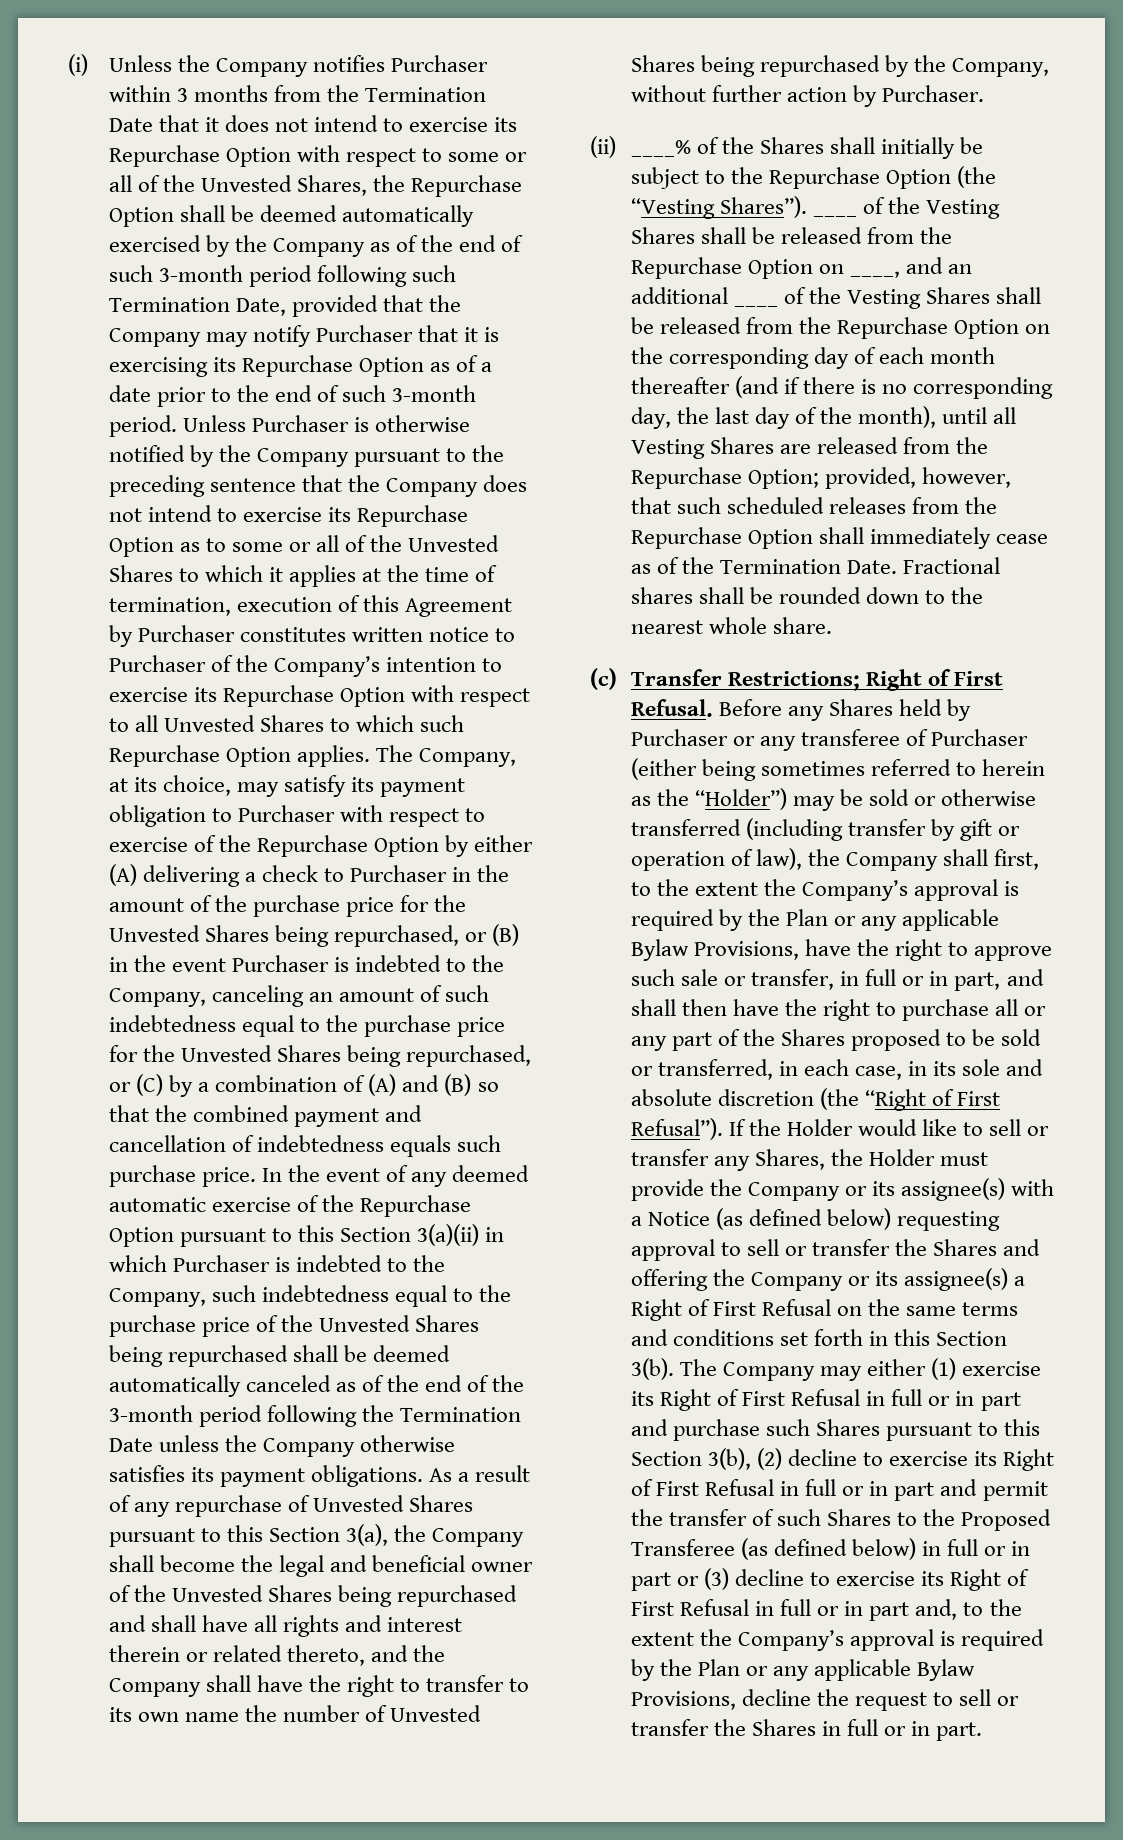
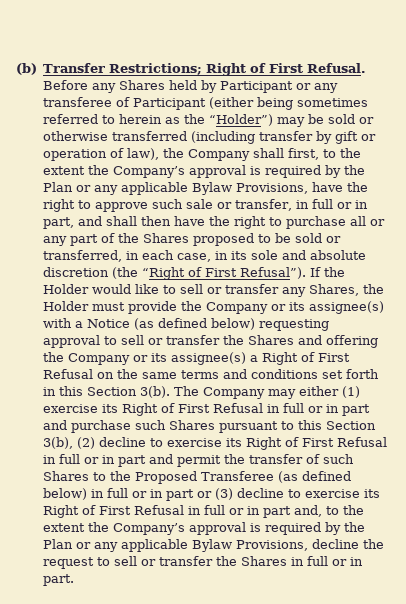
[68,54,489,77] [108,85,487,102] [108,115,518,132] [108,145,528,167] [108,175,523,197] [108,205,475,227] [108,235,524,257] [108,265,457,287] [108,295,462,317] [108,325,500,347] [108,355,493,377] [108,385,477,407] [108,415,471,437] [108,445,505,467] [108,475,528,497] [108,505,469,527] [108,535,500,557] [108,565,498,587] [108,595,513,617] [108,625,516,647] [108,655,503,677] [108,685,531,707] [108,715,465,732] [108,745,517,767] [108,775,466,797] [108,805,486,827] [108,835,534,857] [108,864,510,887] [108,895,467,917] [108,924,520,947] [108,955,505,972] [108,985,490,1007] [108,1015,506,1037] [108,1045,532,1067] [108,1074,499,1097] [108,1105,423,1127] [108,1135,502,1157] [108,1165,530,1187] [108,1195,472,1217] [108,1224,505,1247] [108,1255,446,1272] [108,1285,512,1307] [108,1315,480,1337] [108,1345,451,1367] [108,1375,525,1397] [108,1405,522,1427] [108,1435,456,1457] [108,1465,531,1487] [108,1495,474,1517] [108,1524,525,1547] [108,1555,534,1577] [108,1585,518,1607] [108,1615,463,1637] [108,1645,446,1666] [108,1675,530,1697] [108,1705,482,1722] [630,55,1050,77] [630,85,985,107] [590,136,984,159] [630,166,997,189] [630,196,858,219] [863,197,1001,219] [630,227,953,244] [630,257,973,279] [630,287,728,304] [733,304,778,307] [784,287,1042,309] [630,317,1051,339] [630,347,996,369] [630,376,1054,399] [630,406,1017,429] [630,437,989,459] [630,467,1012,489] [630,497,998,514] [630,527,1049,549] [630,557,1001,574] [630,587,984,604] [630,617,833,634] [590,668,617,690] (i) Unless the Company notifies Purchaser within 3 months from the Termination Date that it does not intend to exercise its Repurchase Option with respect to some or all of the Unvested Shares, the Repurchase Option shall be deemed automatically exercised by the Company as of the end of such 3-month period following such Termination Date, provided that the Company may notify Purchaser that it is exercising its Repurchase Option as of a date prior to the end of such 3-month period. Unless Purchaser is otherwise notified by the Company pursuant to the preceding sentence that the Company does not intend to exercise its Repurchase Option as to some or all of the Unvested Shares to which it applies at the time of termination, execution of this Agreement by Purchaser constitutes written notice to Purchaser of the Company’s intention to exercise its Repurchase Option with respect to all Unvested Shares to which such Repurchase Option applies. The Company, at its choice, may satisfy its payment obligation to Purchaser with respect to exercise of the Repurchase Option by either (A) delivering a check to Purchaser in the amount of the purchase price for the Unvested Shares being repurchased, or (B) in the event Purchaser is indebted to the Company, canceling an amount of such indebtedness equal to the purchase price for the Unvested Shares being repurchased, or (C) by a combination of (A) and (B) so that the combined payment and cancellation of indebtedness equals such purchase price. In the event of any deemed automatic exercise of the Repurchase Option pursuant to this Section 3(a)(ii) in which Purchaser is indebted to the Company, such indebtedness equal to the purchase price of the Unvested Shares being repurchased shall be deemed automatically canceled as of the end of the 3-month period following the Termination Date unless the Company otherwise satisfies its payment obligations. As a result of any repurchase of Unvested Shares pursuant to this Section 3(a), the Company shall become the legal and beneficial owner of the Unvested Shares being repurchased and shall have all rights and interest therein or related thereto, and the Company shall have the right to transfer to its own name the number of Unvested Shares being repurchased by the Company, without further action by Purchaser. // (ii) ____% of the Shares shall initially be subject to the Repurchase Option (the “Vesting Shares”). ____ of the Vesting Shares shall be released from the Repurchase Option on ____, and an additional ____ of the Vesting Shares shall be released from the Repurchase Option on the corresponding day of each month thereafter (and if there is no corresponding day, the last day of the month), until all Vesting Shares are released from the Repurchase Option; provided, however, that such scheduled releases from the Repurchase Option shall immediately cease as of the Termination Date. Fractional shares shall be rounded down to the nearest whole share. // (c) -> [16,63,37,75] (b)
[630,729,728,746] Purchaser -> [220,81,294,93] Participant
[931,729,1029,746] Purchaser -> [133,98,207,110] Participant

